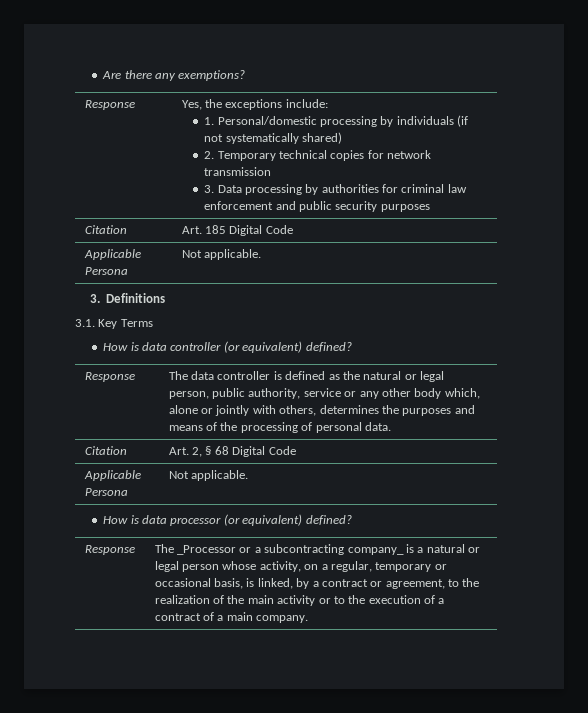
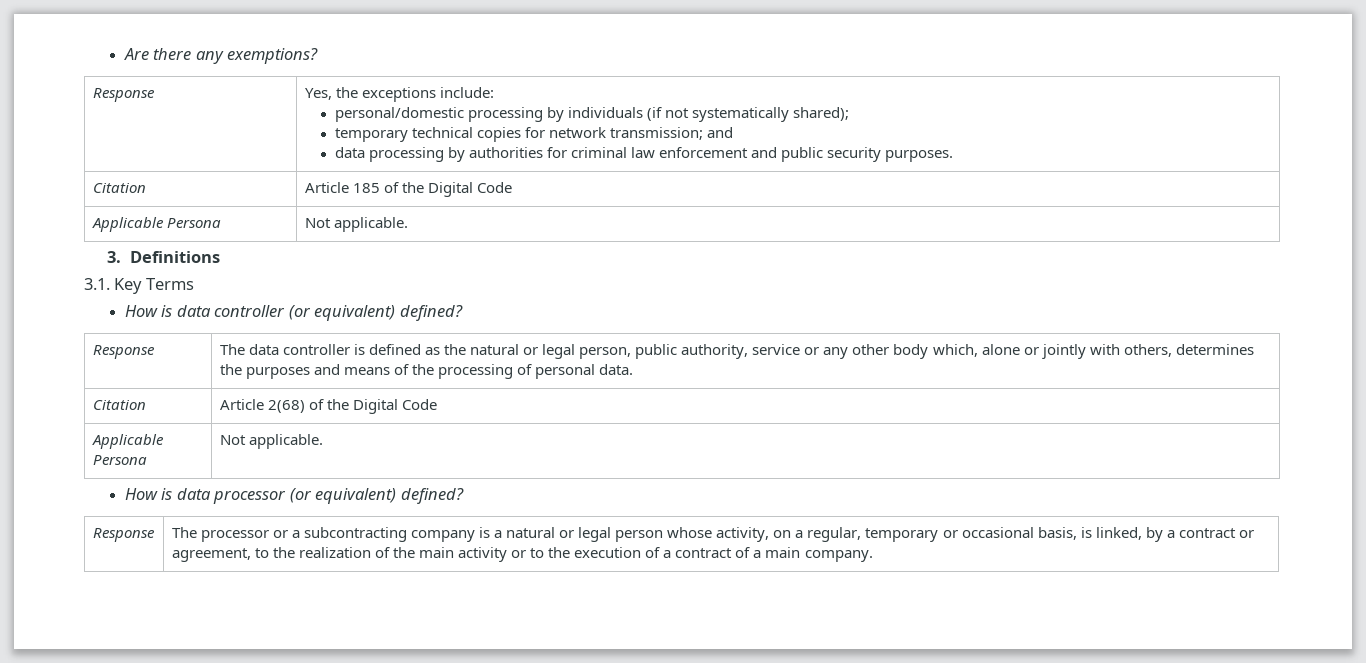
[204,116,317,125] 1. Personal/domestic -> [334,107,464,122] personal/domestic
[301,132,342,144] [204,151,276,161] shared) // 2. Temporary -> [793,107,850,121] [334,128,408,142] shared); // temporary
[204,167,272,176] [204,185,242,193] transmission // 3. Data -> [610,127,734,140] [334,147,365,158] transmission; and // data
[380,204,430,212] [84,225,127,234] [181,225,227,234] purposes // Citation | Art. 185 -> [885,150,954,162] [92,183,146,193] [304,182,424,193] purposes. // Citation | Article 185 of the
[168,446,229,457] Art. 2, § 68 -> [219,399,349,413] Article 2(68) of the
[177,545,237,555] _Processor -> [200,530,269,542] processor
[347,547,404,555] company_ -> [410,530,475,542] company

